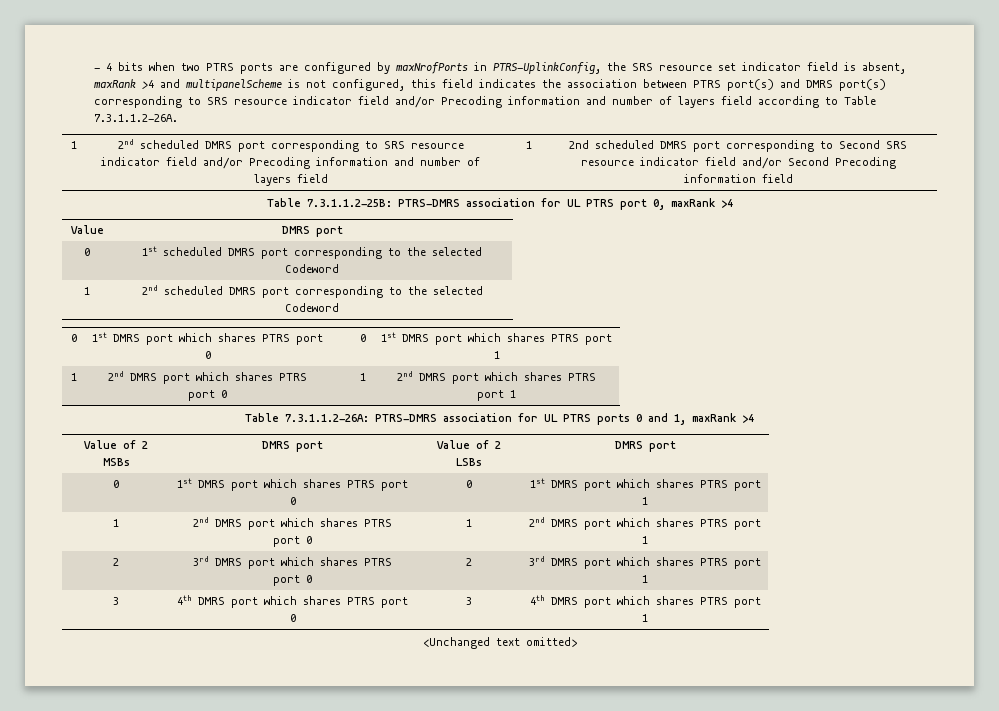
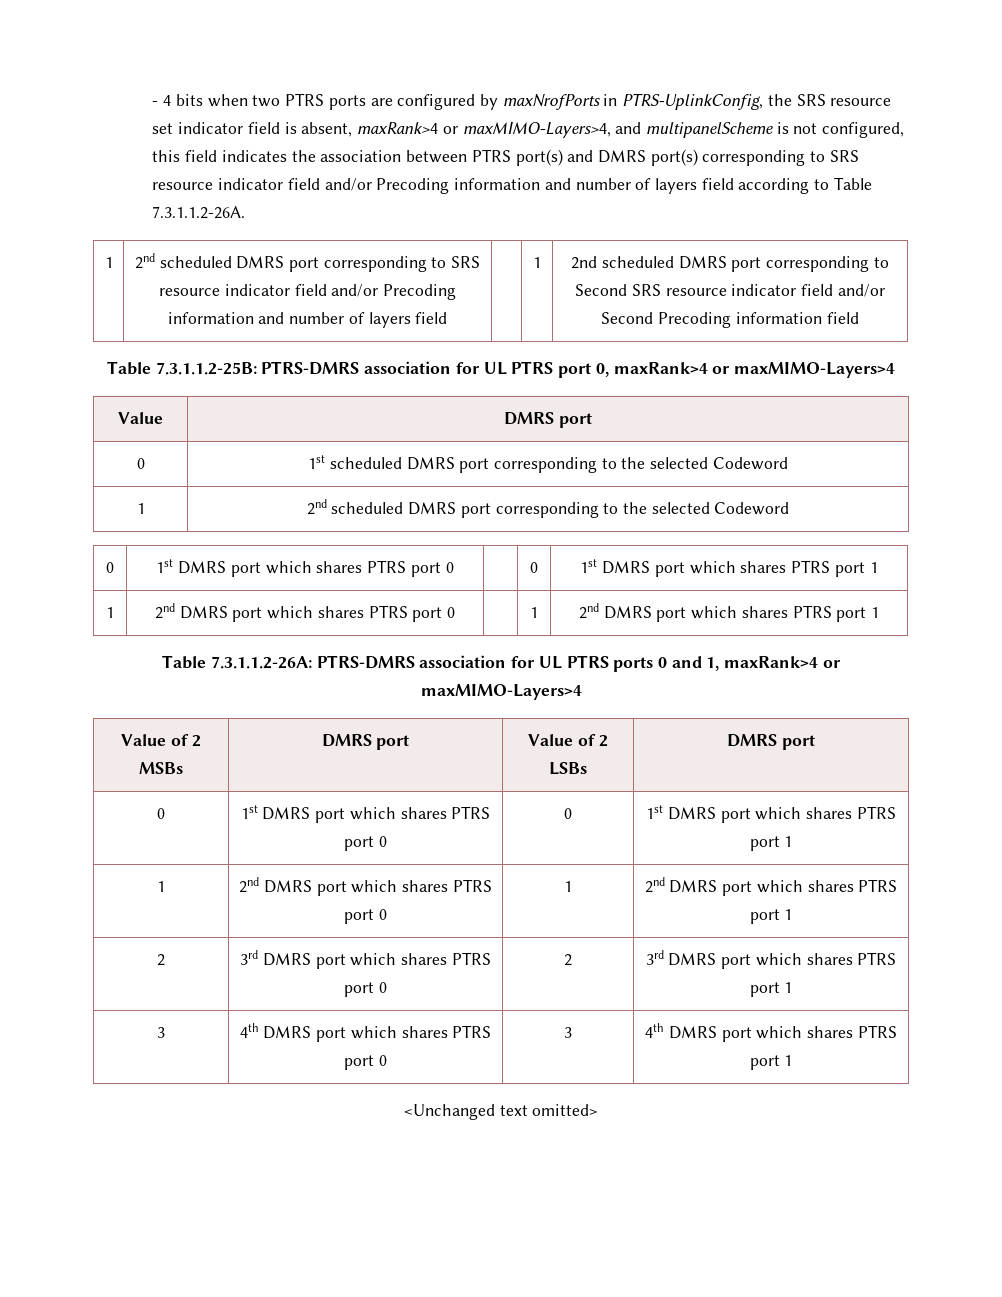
[93,79,154,89] maxRank >4 -> [357,122,611,138] maxRank>4 or maxMIMO-Layers>4,
[670,198,733,208] maxRank >4 -> [613,362,895,378] maxRank>4 or maxMIMO-Layers>4
[692,413,754,423] maxRank >4 -> [724,656,841,668] [420,684,582,700] maxRank>4 or maxMIMO-Layers>4

